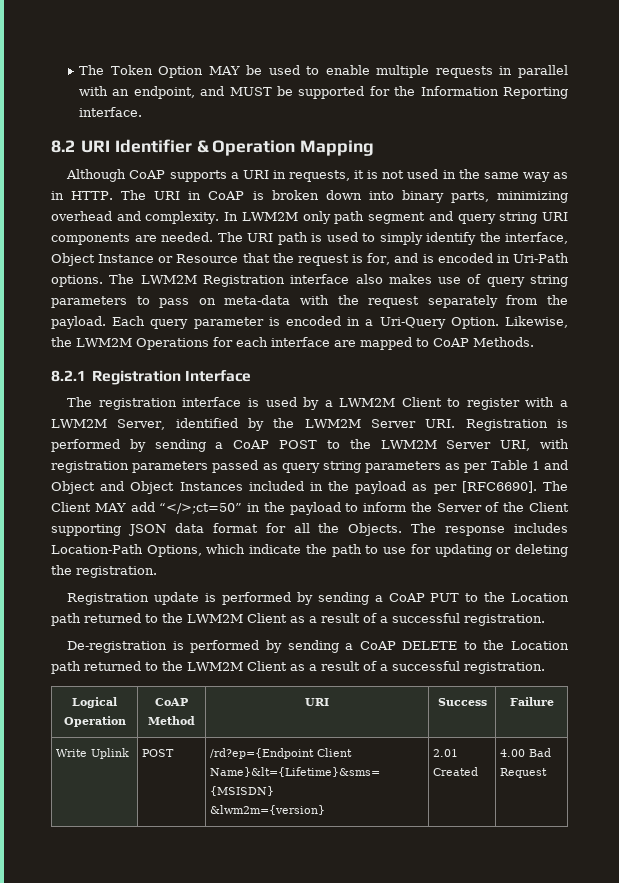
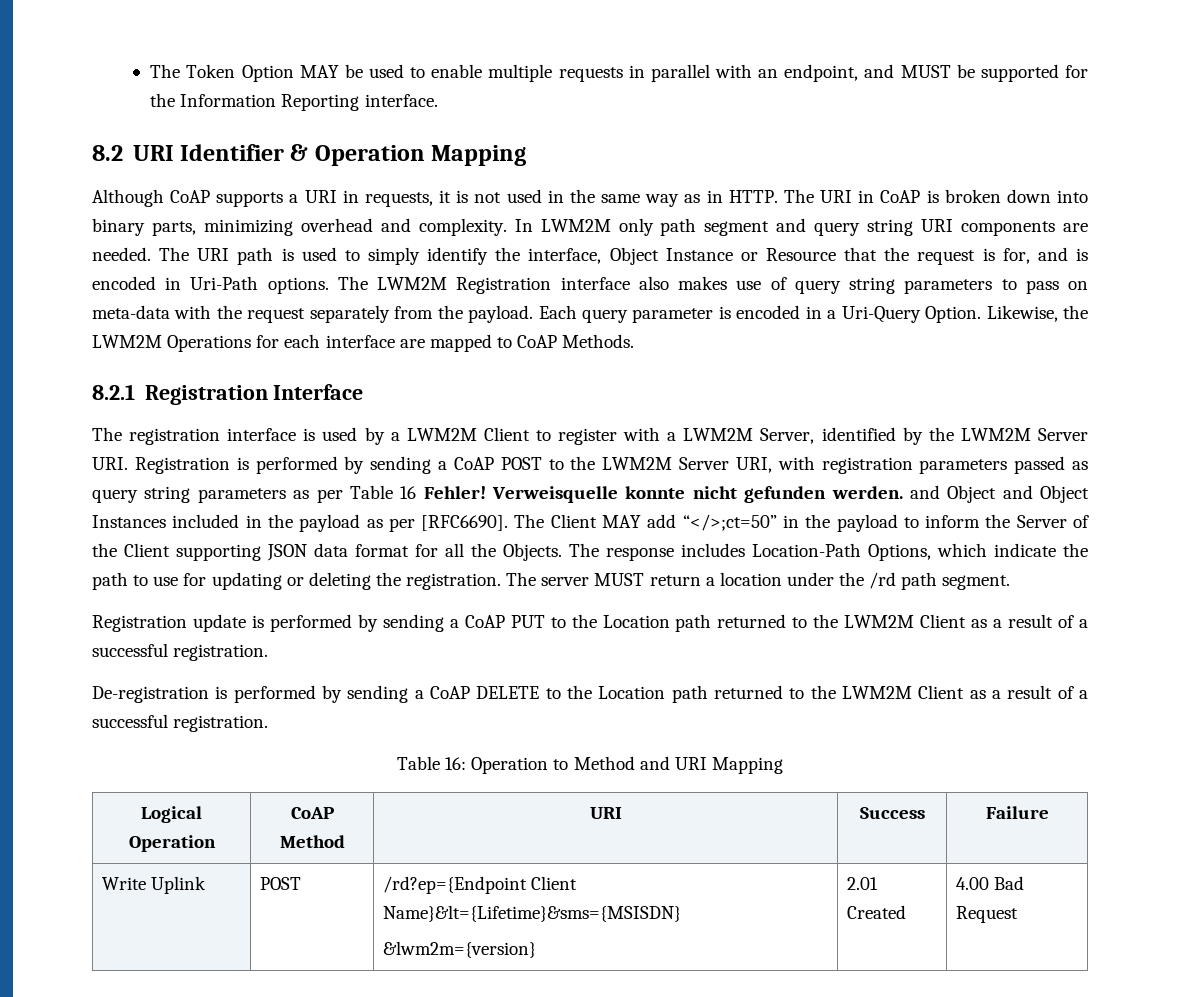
[531,461,540,470] 1 -> [400,486,903,503] 16 Fehler! Verweisquelle konnte nicht gefunden werden.
(157, 572) none -> [506,572,1011,590] The server MUST return a location under the /rd path segment.
(545, 668) none -> [397,756,783,774] // Table 16: Operation to Method and URI Mapping

